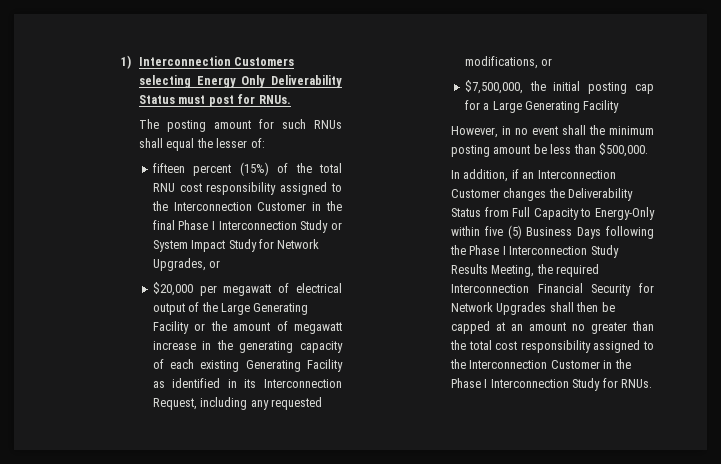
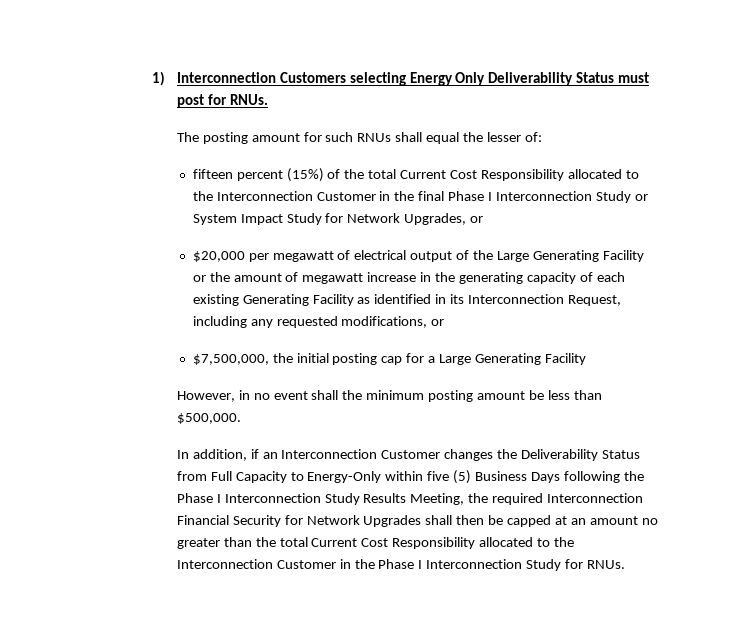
[152,182,328,195] RNU cost responsibility assigned -> [400,169,622,181] Current Cost Responsibility allocated
[495,340,641,353] cost responsibility assigned -> [311,537,534,549] Current Cost Responsibility allocated

